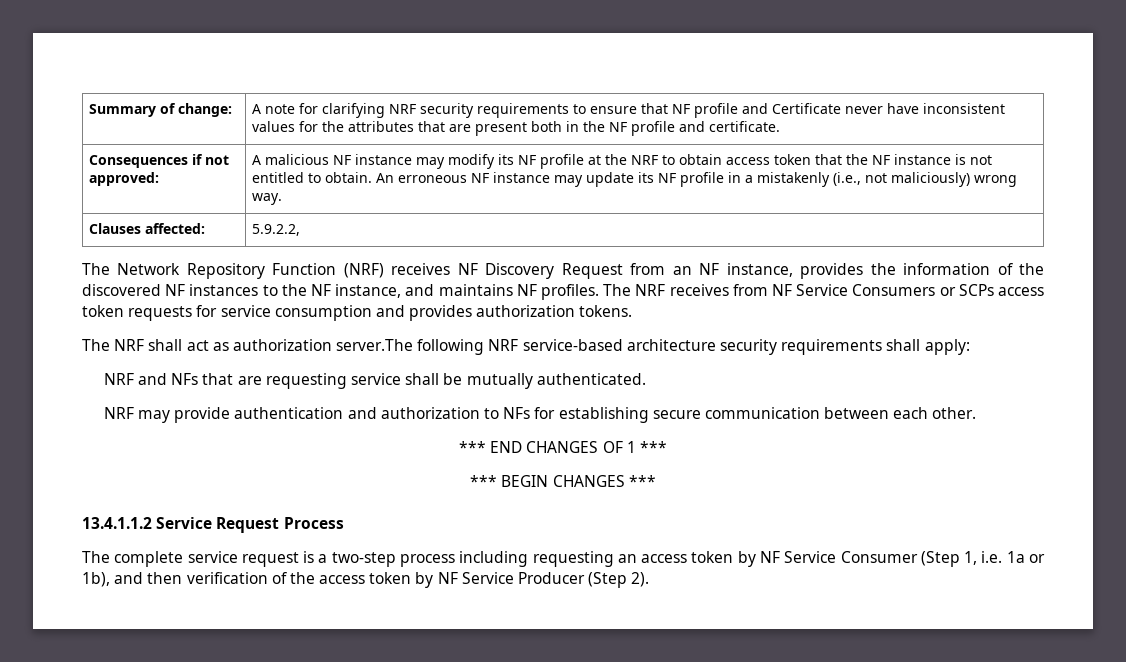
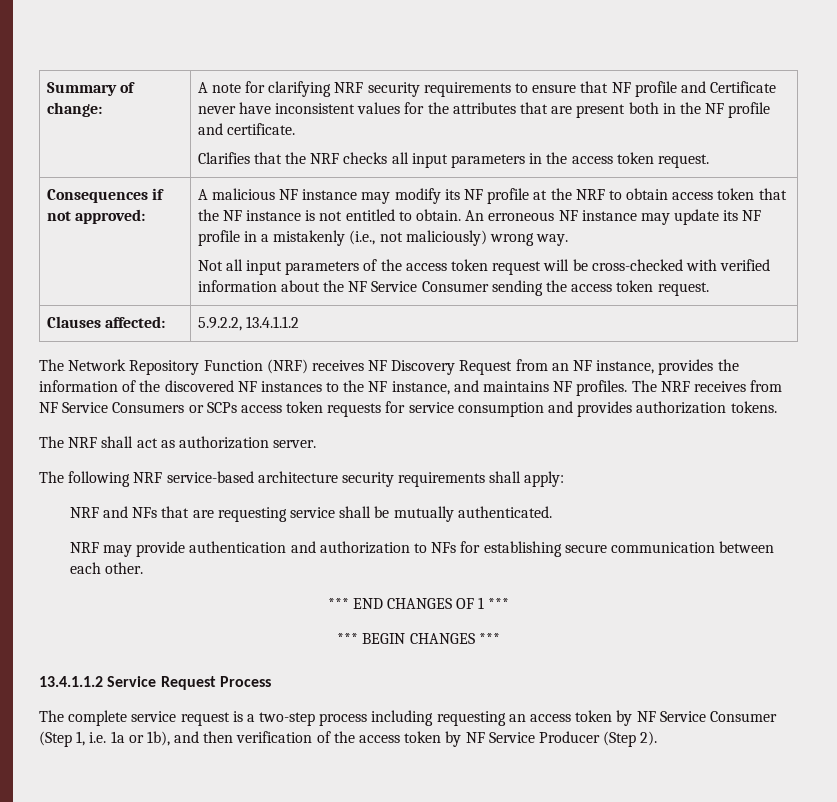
(780, 126) none -> [197,152,709,168] // Clarifies that the NRF checks all input parameters in the access token request.
(282, 199) none -> [197,259,771,275] [197,280,709,296] // Not all input parameters of the access token request will be cross-checked with verified information about the NF Service Consumer sending the access token request.
(300, 230) none -> [245,316,299,328] 13.4.1.1.2
[336,339,414,351] server.The -> [273,440,317,448] [39,471,64,483] server. // The

